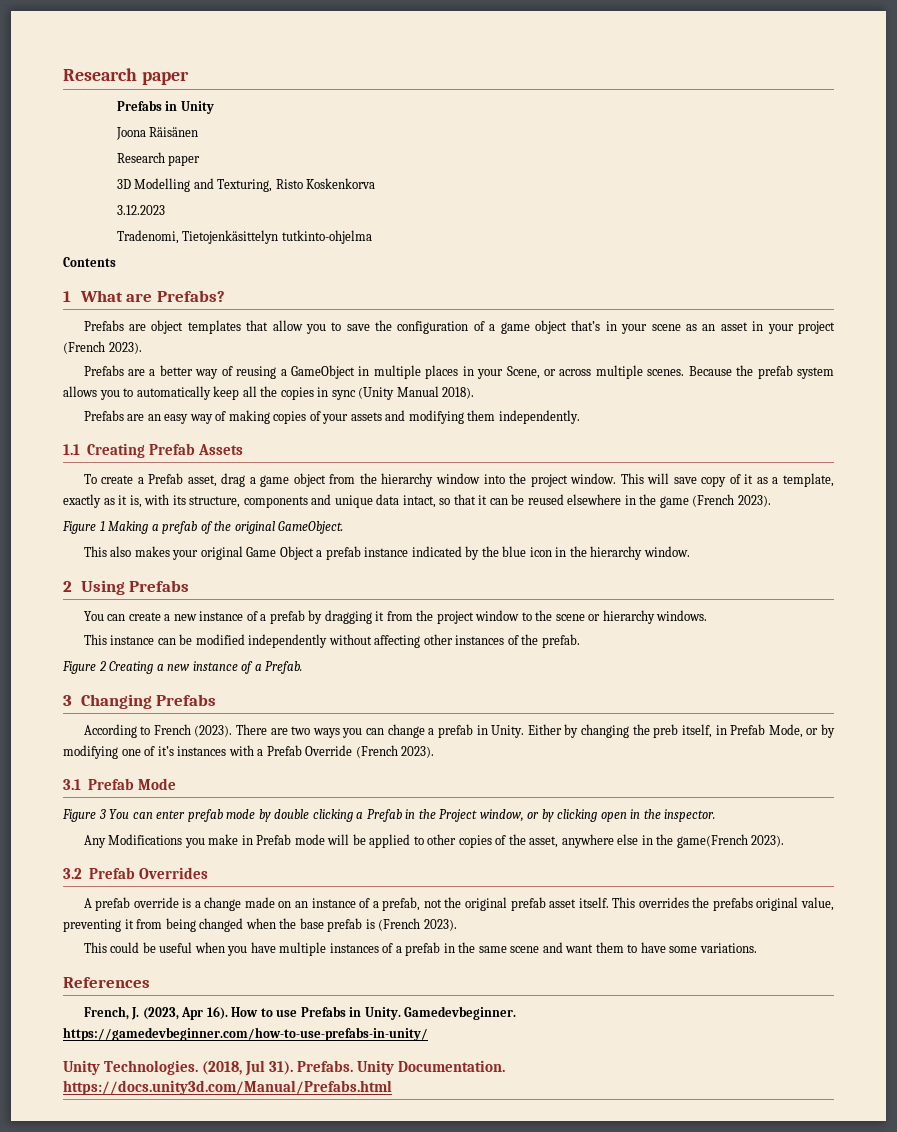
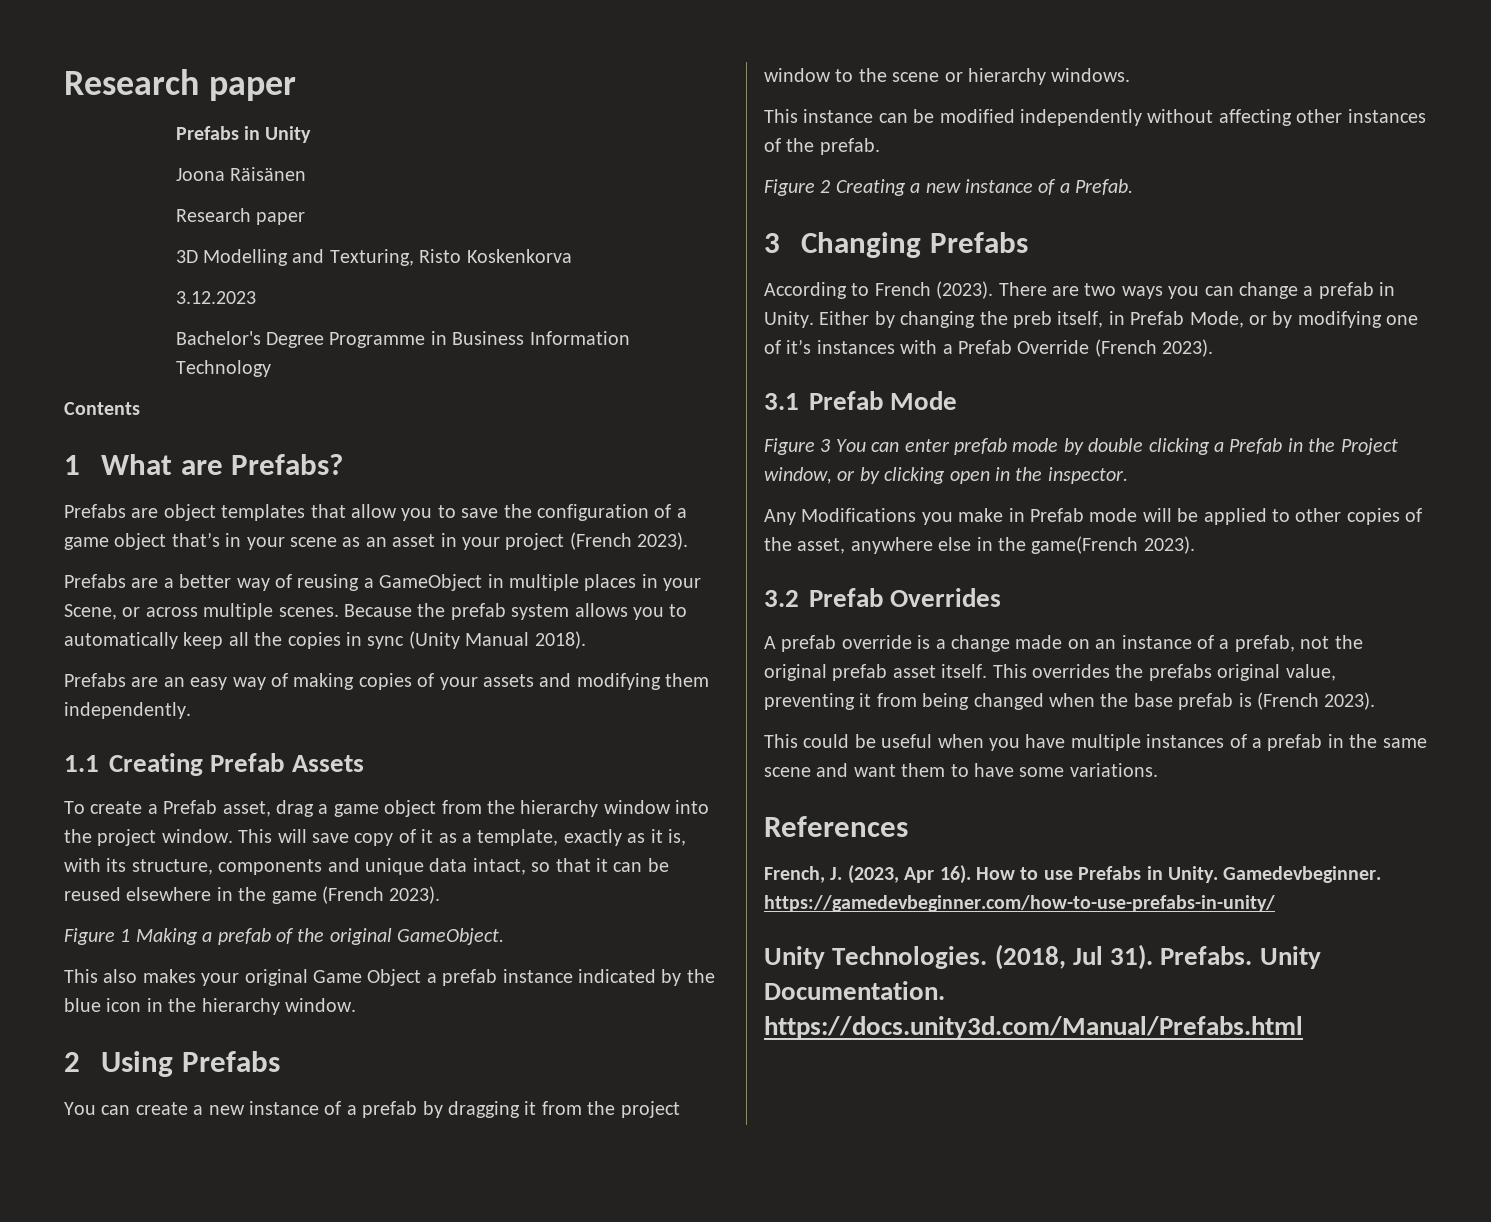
[116,230,372,244] Tradenomi, Tietojenkäsittelyn tutkinto-ohjelma -> [175,331,630,348] [175,360,271,377] Bachelor's Degree Programme in Business Information Technology

